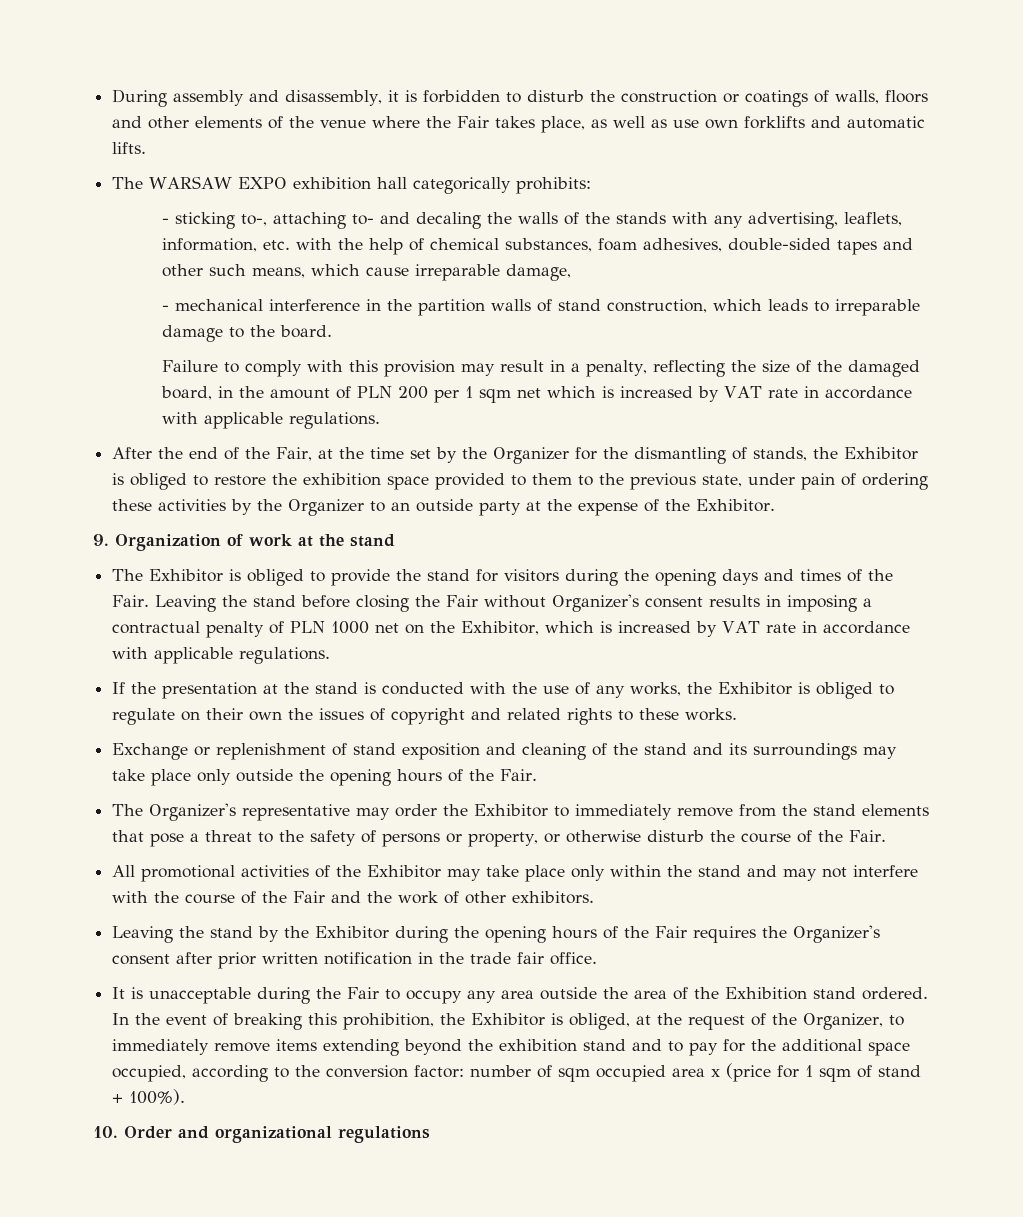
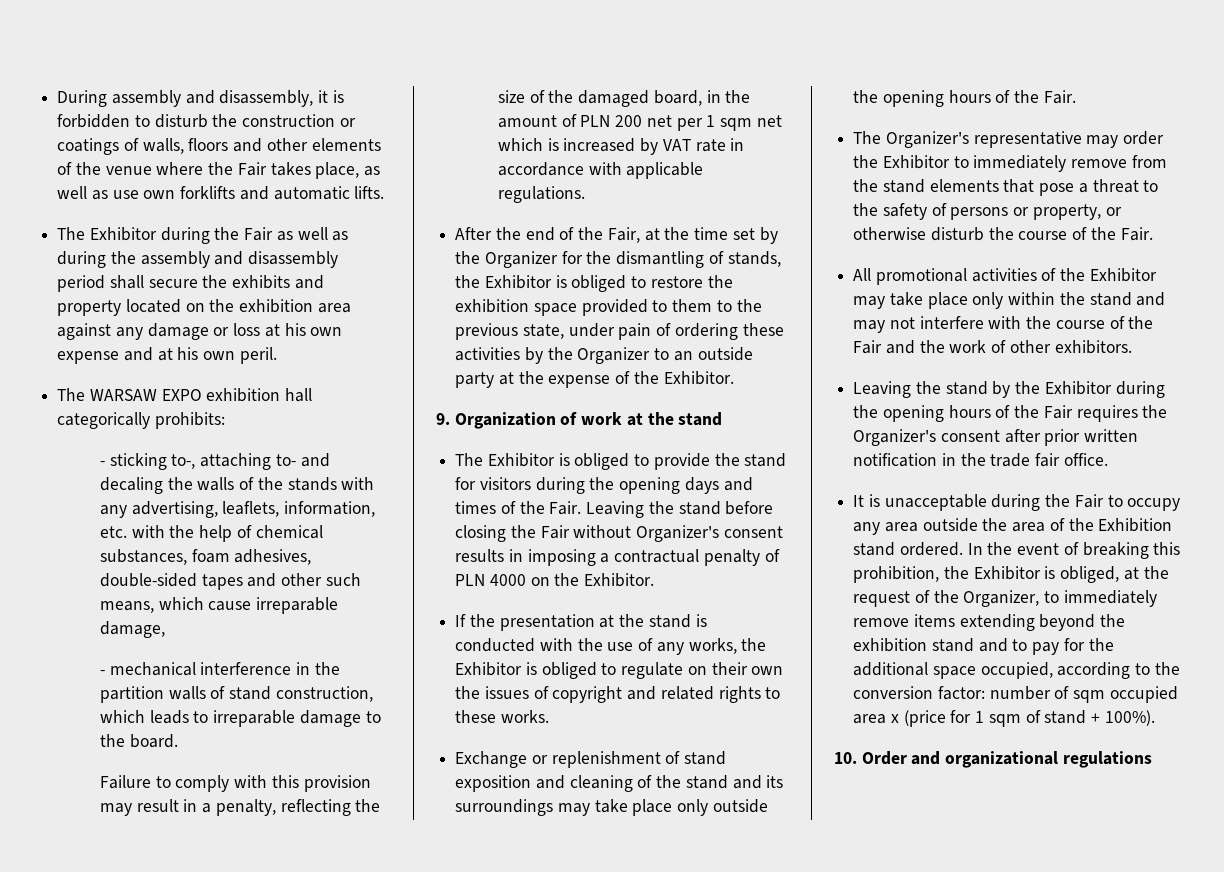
(147, 148) none -> [57,227,349,244] [57,251,339,268] [57,275,324,292] [57,299,351,316] [57,323,343,340] [57,347,277,364] // The Exhibitor during the Fair as well as during the assembly and disassembly period shall secure the exhibits and property located on the exhibition area against any damage or loss at his own expense and at his own peril.
(429, 392) none -> [646,115,672,127] net
[331,621,911,637] [112,647,331,664] 1000 net on the Exhibitor, which is increased by VAT rate in accordance with applicable regulations. -> [489,573,655,587] 4000 on the Exhibitor.

